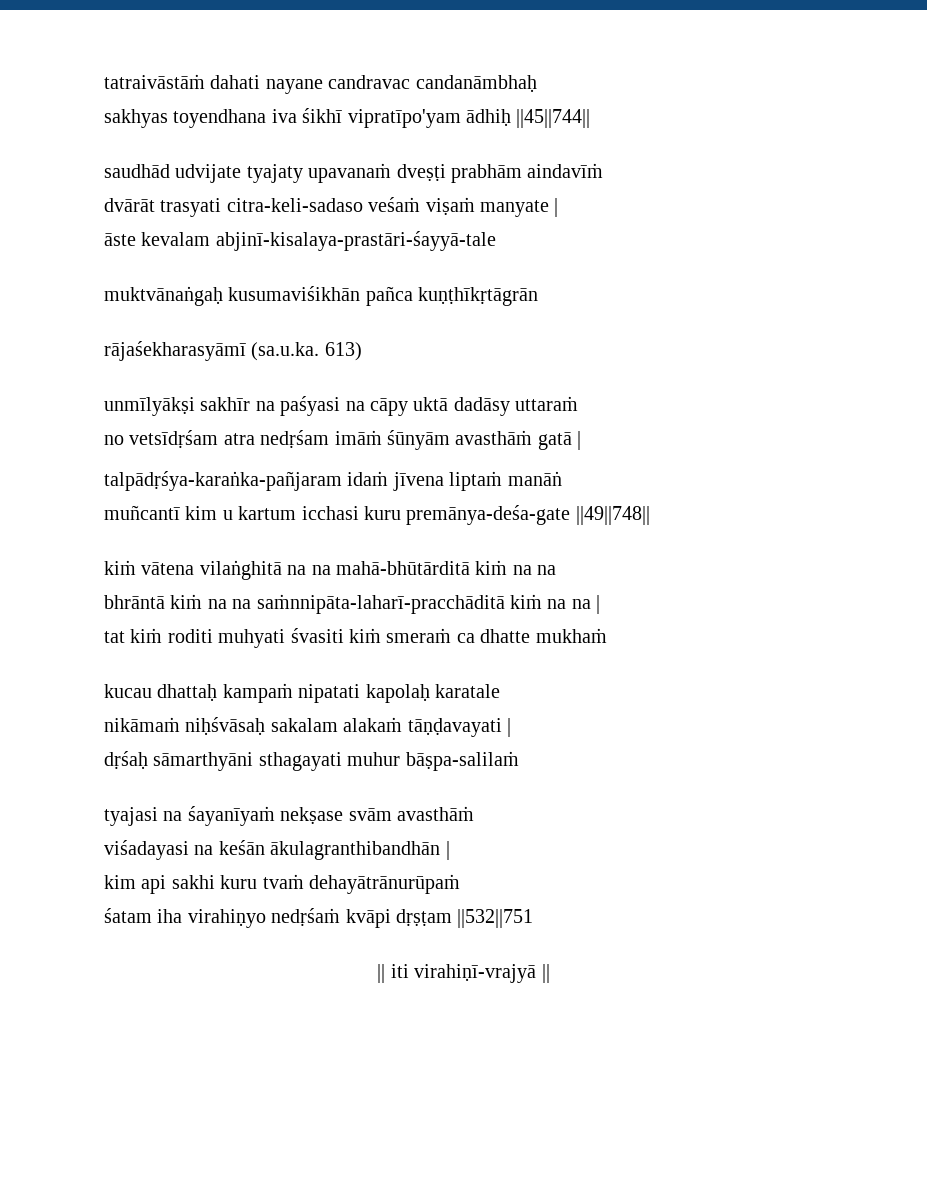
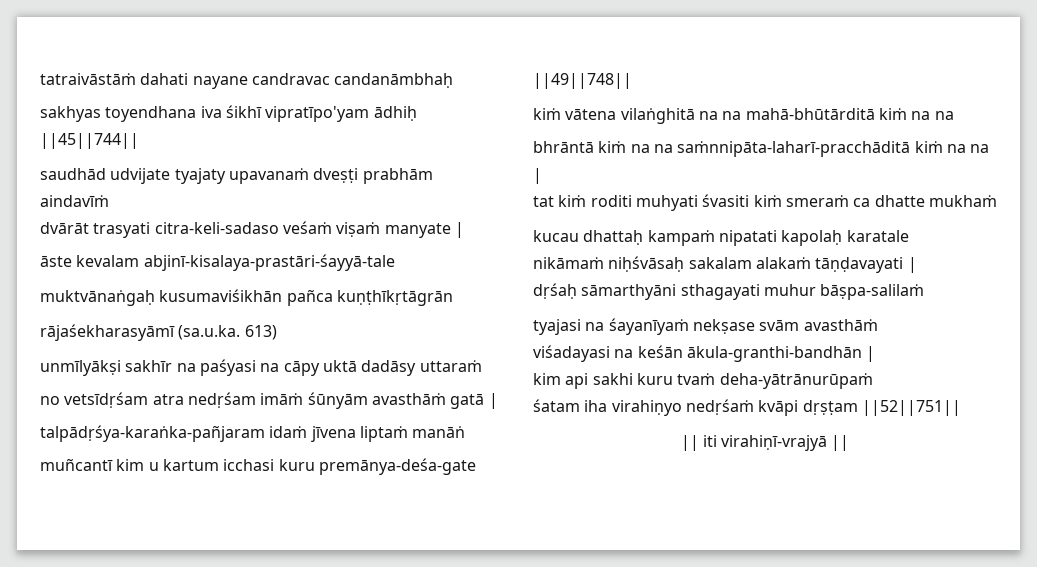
[270,841,441,860] ākulagranthibandhān -> [686,346,862,362] ākula-granthi-bandhān
[309,874,460,894] dehayātrānurūpaṁ -> [719,373,873,389] deha-yātrānurūpaṁ
[457,909,534,928] ||532||751 -> [861,400,961,416] ||52||751||

